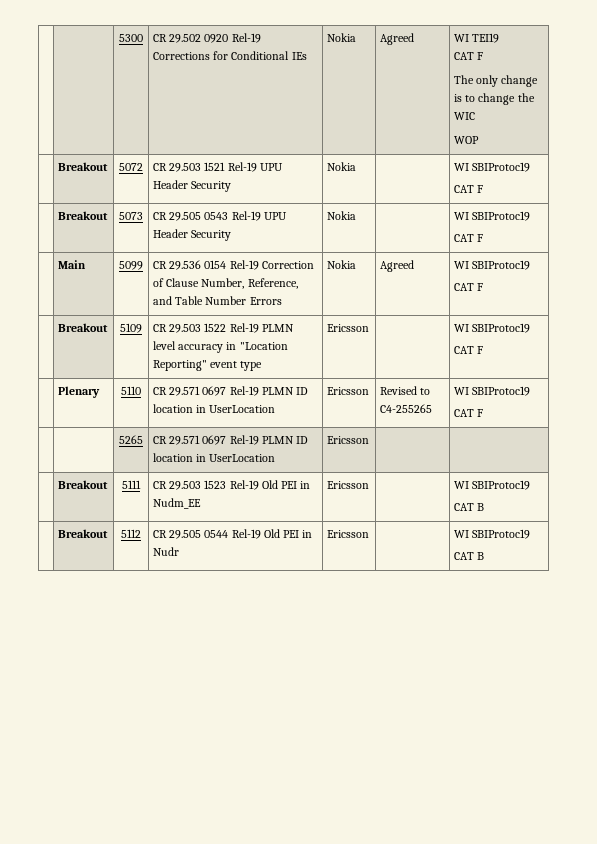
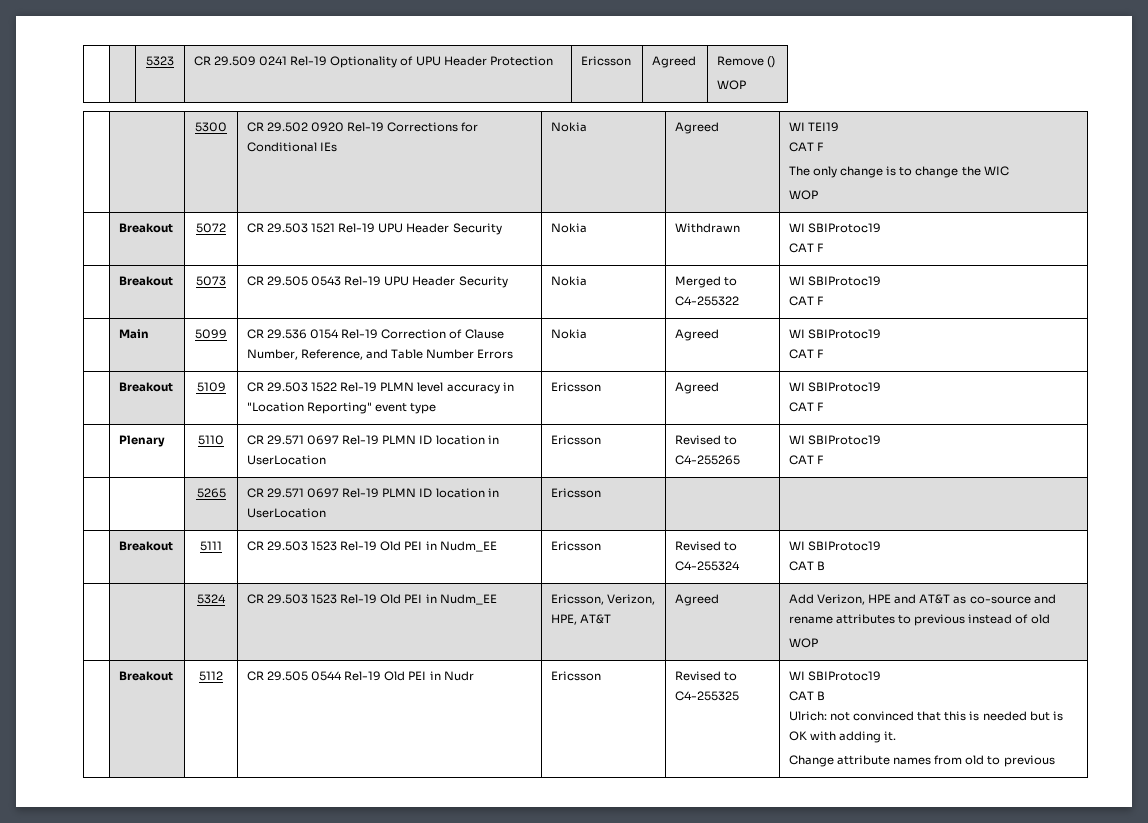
(119, 38) | -> [146,56,174,66] [193,56,553,68] [580,56,631,66] [651,56,696,68] [716,56,776,68] [716,80,746,90] | | 5323 | CR 29.509 0241 Rel-19 Optionality of UPU Header Protection | Ericsson | Agreed | Remove () // WOP // |
(356, 166) none -> [674,223,740,233] Withdrawn
(356, 215) none -> [674,276,738,288] [674,296,739,306] Merged to C4-255322
(369, 328) none -> [674,382,719,394] Agreed
[453,480,531,490] [453,503,485,511] | WI SBIProtoc19 // CAT B -> [674,541,738,551] [674,561,740,571] [788,541,882,551] [788,561,826,571] [197,594,226,604] [246,594,497,605] [550,594,656,605] [550,614,612,625] [674,594,719,606] [788,594,1056,605] [788,614,1050,626] [788,638,818,648] Revised to C4-255324 | WI SBIProtoc19 // CAT B // | | 5324 | CR 29.503 1523 Rel-19 Old PEI in Nudm_EE | Ericsson, Verizon, HPE, AT&T | Agreed | Add Verizon, HPE and AT&T as co-source and rename attributes to previous instead of old // WOP
[453,529,531,539] [453,552,485,560] | WI SBIProtoc19 // CAT B -> [674,671,738,681] [674,691,739,701] [788,671,882,681] [788,691,826,701] [788,711,1063,721] [788,731,897,743] [788,755,1055,767] Revised to C4-255325 | WI SBIProtoc19 // CAT B // Ulrich: not convinced that this is needed but is OK with adding it. // Change attribute names from old to previous

